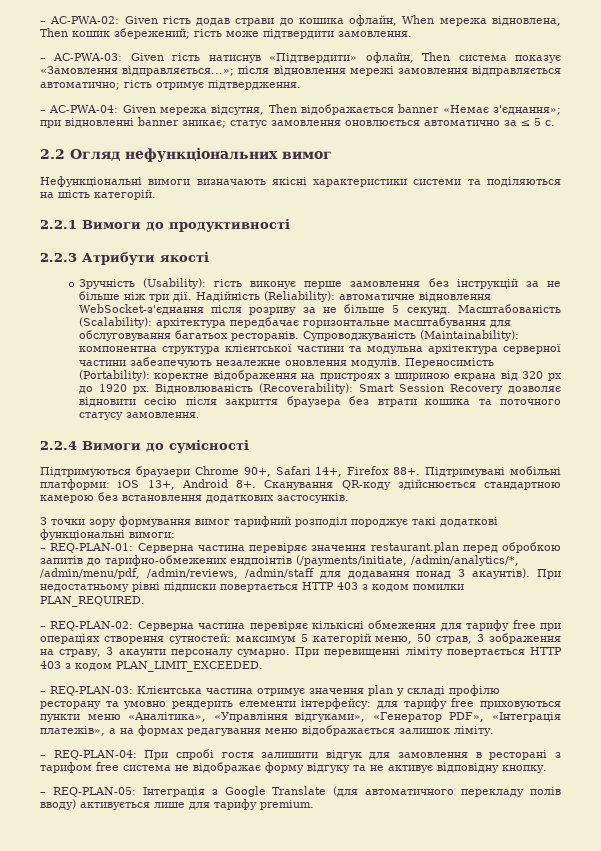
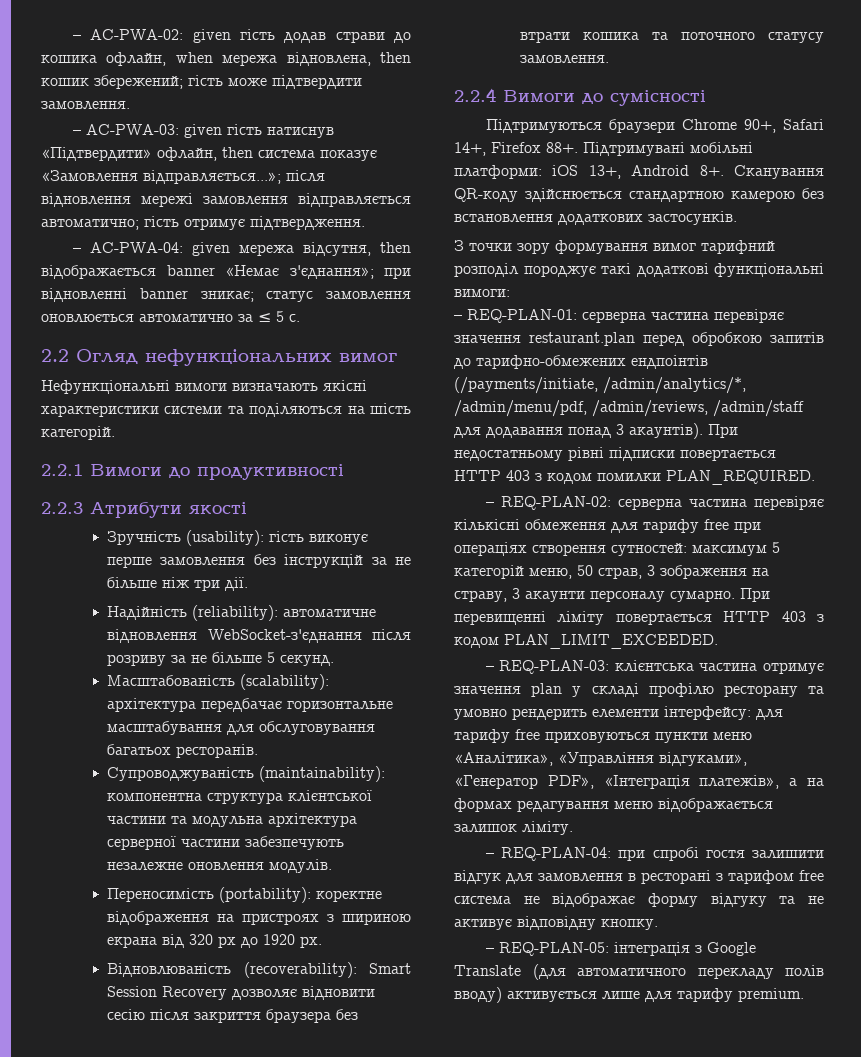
[124,16,158,24] Given -> [192,29,231,43] given
[402,15,435,24] When -> [175,52,213,63] when
[40,28,68,37] Then -> [380,52,411,63] then
[130,53,164,61] Given -> [183,124,222,138] given
[422,52,451,61] Then -> [222,147,253,158] then
[122,105,156,113] Given -> [191,242,230,256] given
[268,104,297,113] Then -> [380,242,411,253] then
[142,278,206,289] (Usability): -> [186,530,265,546] (usability):
[195,291,335,302] Надійність (Reliability): -> [107,605,279,621] // Надійність (reliability):
[458,304,561,313] [78,317,152,328] Масштабованість (Scalability): -> [107,674,330,690] // Масштабованість (scalability):
[302,330,519,341] Супроводжуваність (Maintainability): -> [107,766,386,782] // Супроводжуваність (maintainability):
[404,358,494,368] [78,370,150,381] Переносимість (Portability): -> [107,887,312,903] // Переносимість (portability):
[155,383,354,394] Відновлюваність (Recoverability): -> [107,962,357,978] // Відновлюваність (recoverability):
[137,543,194,553] Серверна -> [582,311,646,323] серверна
[137,621,194,631] Серверна -> [617,498,682,510] серверна
[137,686,202,694] Клієнтська -> [614,660,694,672] клієнтська
[144,750,169,760] При -> [618,849,646,861] при
[142,787,205,797] Інтеграція -> [613,942,690,956] інтеграція

